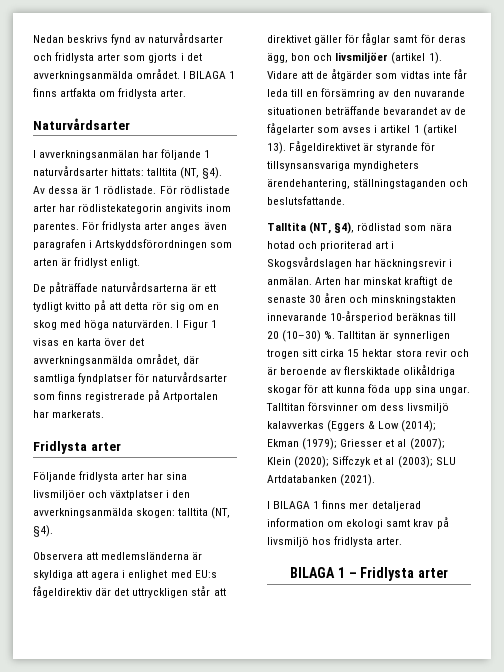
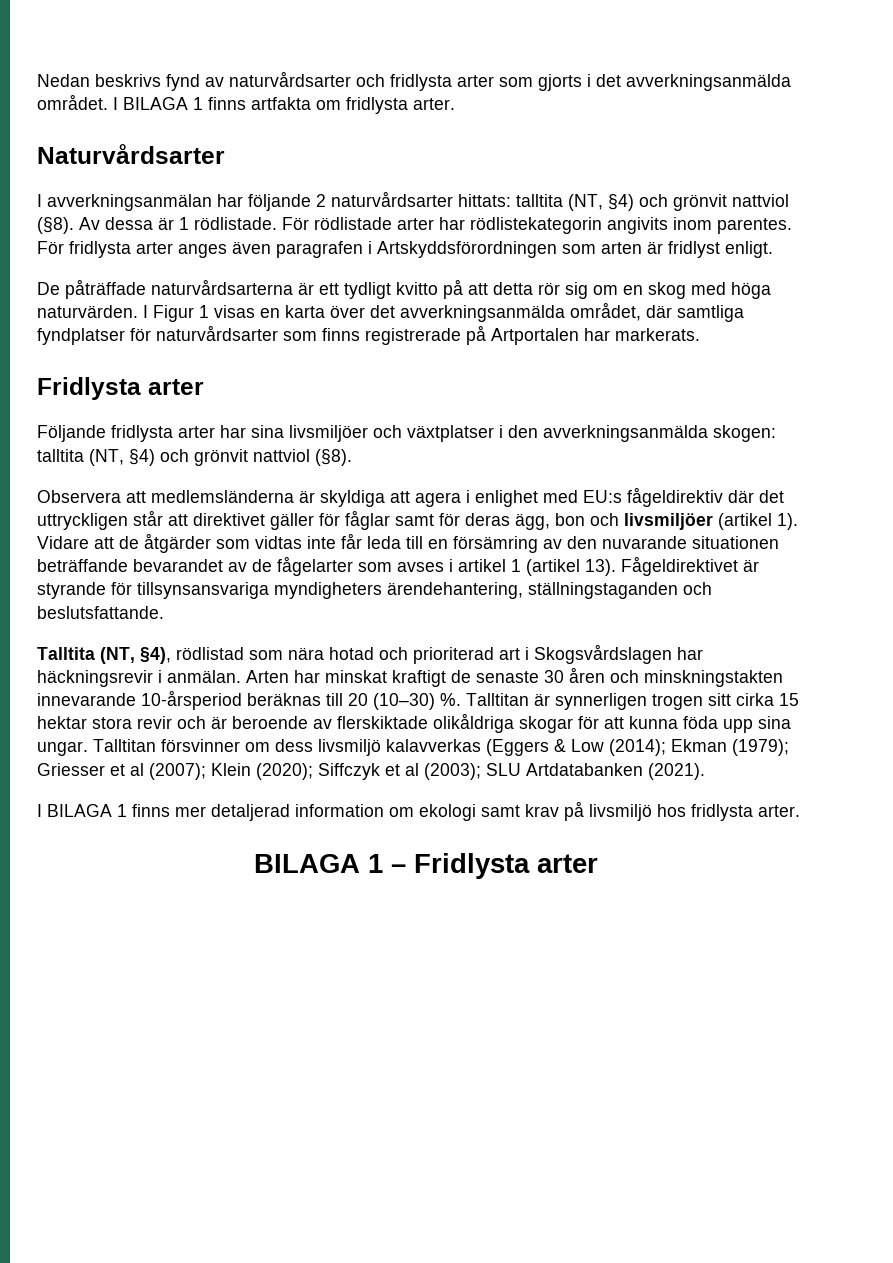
[204,150,211,158] 1 -> [316,194,326,207] 2
[202,167,223,179] §4). -> [608,194,789,211] [37,217,74,234] §4) och grönvit nattviol (§8).
[33,525,53,537] §4). -> [129,449,352,466] §4) och grönvit nattviol (§8).

